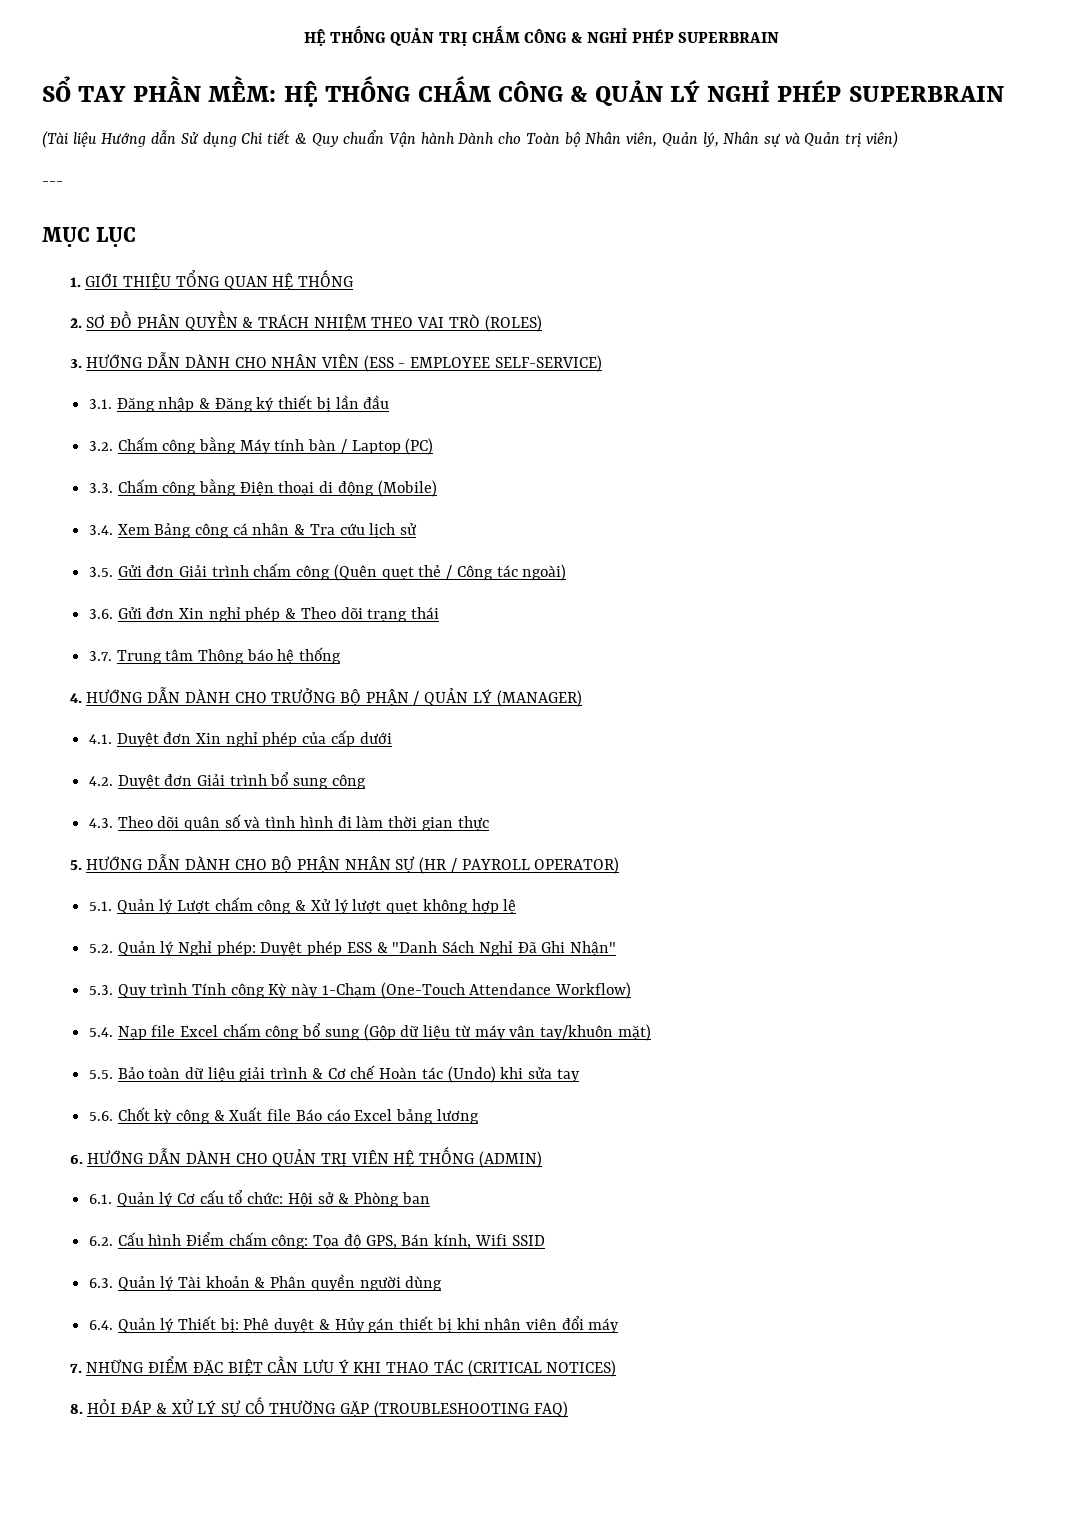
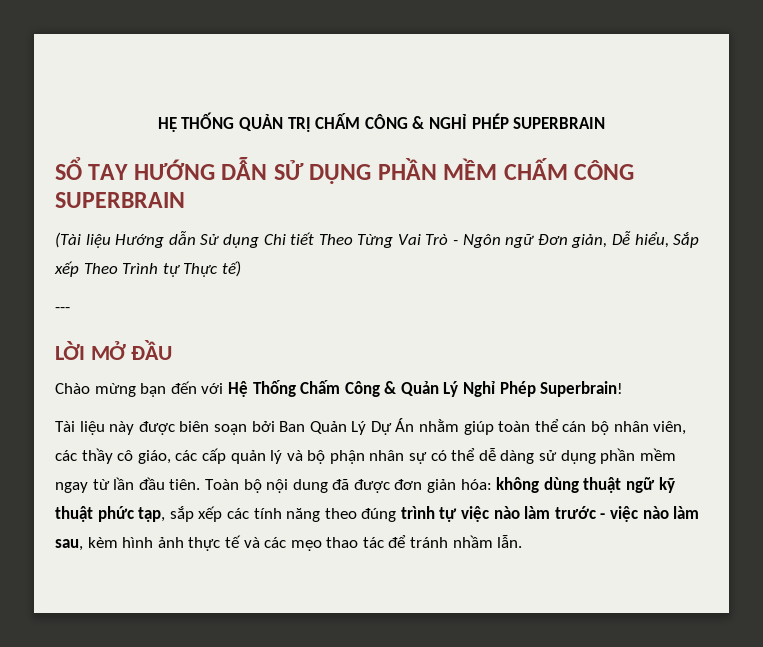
[132,75,842,107] PHẦN MỀM: HỆ THỐNG CHẤM CÔNG & QUẢN LÝ NGHỈ PHÉP -> [133,157,635,184] HƯỚNG DẪN SỬ DỤNG PHẦN MỀM CHẤM CÔNG
[294,130,898,148] [42,181,63,186] [42,227,137,247] [69,270,353,290] [69,311,542,332] [69,352,602,372] [88,395,390,412] [88,436,434,455] [88,478,437,497] [88,523,418,538] [88,563,567,581] [88,607,440,622] [88,647,342,664] [69,687,582,707] [88,730,392,747] [88,772,366,789] [88,814,489,831] [69,854,620,874] [88,897,517,914] [88,941,617,956] [88,982,632,999] [88,1023,651,1041] [88,1065,580,1083] [88,1107,479,1124] [69,1147,542,1168] [88,1190,430,1207] [88,1232,545,1249] [88,1274,443,1291] [88,1316,620,1333] [69,1356,617,1377] [69,1397,568,1418] & Quy chuẩn Vận hành Dành cho Toàn bộ Nhân viên, Quản lý, Nhân sự và Quản trị viên) // --- // MỤC LỤC // 1. GIỚI THIỆU TỔNG QUAN HỆ THỐNG // 2. SƠ ĐỒ PHÂN QUYỀN & TRÁCH NHIỆM THEO VAI TRÒ (ROLES) // 3. HƯỚNG DẪN DÀNH CHO NHÂN VIÊN (ESS - EMPLOYEE SELF-SERVICE) // 3.1. Đăng nhập & Đăng ký thiết bị lần đầu // 3.2. Chấm công bằng Máy tính bàn / Laptop (PC) // 3.3. Chấm công bằng Điện thoại di động (Mobile) // 3.4. Xem Bảng công cá nhân & Tra cứu lịch sử // 3.5. Gửi đơn Giải trình chấm công (Quên quẹt thẻ / Công tác ngoài) // 3.6. Gửi đơn Xin nghỉ phép & Theo dõi trạng thái // 3.7. Trung tâm Thông báo hệ thống // 4. HƯỚNG DẪN DÀNH CHO TRƯỞNG BỘ PHẬN / QUẢN LÝ (MANAGER) // 4.1. Duyệt đơn Xin nghỉ phép của cấp dưới // 4.2. Duyệt đơn Giải trình bổ sung công // 4.3. Theo dõi quân số và tình hình đi làm thời gian thực // 5. HƯỚNG DẪN DÀNH CHO BỘ PHẬN NHÂN SỰ (HR / PAYROLL OPERATOR) // 5.1. Quản lý Lượt chấm công & Xử lý lượt quẹt không hợp lệ // 5.2. Quản lý Nghỉ phép: Duyệt phép ESS & "Danh Sách Nghỉ Đã Ghi Nhận" // 5.3. Quy trình Tính công Kỳ này 1-Chạm (One-Touch Attendance Workflow) // 5.4. Nạp file Excel chấm công bổ sung (Gộp dữ liệu từ máy vân tay/khuôn mặt) // 5.5. Bảo toàn dữ liệu giải trình & Cơ chế Hoàn tác (Undo) khi sửa tay // 5.6. Chốt kỳ công & Xuất file Báo cáo Excel bảng lương // 6. HƯỚNG DẪN DÀNH CHO QUẢN TRỊ VIÊN HỆ THỐNG (ADMIN) // 6.1. Quản lý Cơ cấu tổ chức: Hội sở & Phòng ban // 6.2. Cấu hình Điểm chấm công: Tọa độ GPS, Bán kính, Wifi SSID // 6.3. Quản lý Tài khoản & Phân quyền người dùng // 6.4. Quản lý Thiết bị: Phê duyệt & Hủy gán thiết bị khi nhân viên đổi máy // 7. NHỮNG ĐIỂM ĐẶC BIỆT CẦN LƯU Ý KHI THAO TÁC (CRITICAL NOTICES) // 8. HỎI ĐÁP & XỬ LÝ SỰ CỐ THƯỜNG GẶP (TROUBLESHOOTING FAQ) -> [318,231,700,248] [54,261,241,277] [55,307,70,312] [55,340,172,360] [55,380,624,397] [55,418,687,435] [55,448,676,464] [55,477,675,493] [55,506,700,522] [55,535,523,551] Theo Từng Vai Trò - Ngôn ngữ Đơn giản, Dễ hiểu, Sắp xếp Theo Trình tự Thực tế) // --- // LỜI MỞ ĐẦU // Chào mừng bạn đến với Hệ Thống Chấm Công & Quản Lý Nghỉ Phép Superbrain! // Tài liệu này được biên soạn bởi Ban Quản Lý Dự Án nhằm giúp toàn thể cán bộ nhân viên, các thầy cô giáo, các cấp quản lý và bộ phận nhân sự có thể dễ dàng sử dụng phần mềm ngay từ lần đầu tiên. Toàn bộ nội dung đã được đơn giản hóa: không dùng thuật ngữ kỹ thuật phức tạp, sắp xếp các tính năng theo đúng trình tự việc nào làm trước - việc nào làm sau, kèm hình ảnh thực tế và các mẹo thao tác để tránh nhầm lẫn.

